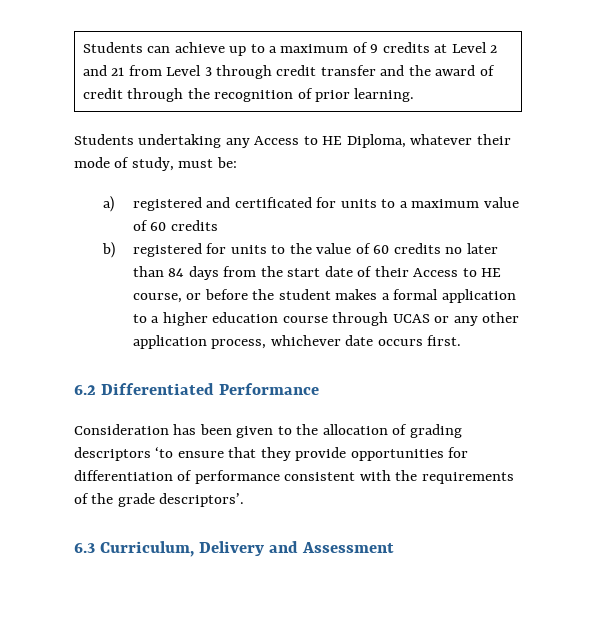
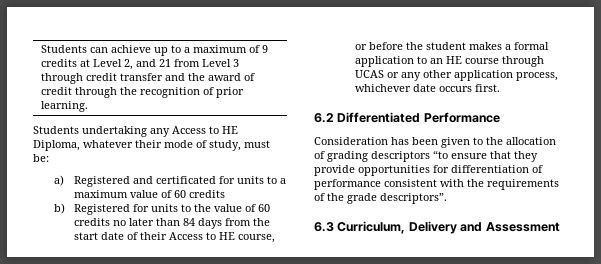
[490,45,498,53] 2 -> [124,59,134,70] 2,
[132,197,202,211] registered -> [74,176,131,187] Registered
[132,243,202,257] registered -> [74,204,131,215] Registered
[151,312,279,326] a higher education -> [430,56,463,64] an HE
[155,447,174,458] ‘to -> [433,150,448,159] “to
[159,493,245,507] descriptors’. -> [380,193,447,204] descriptors”.

